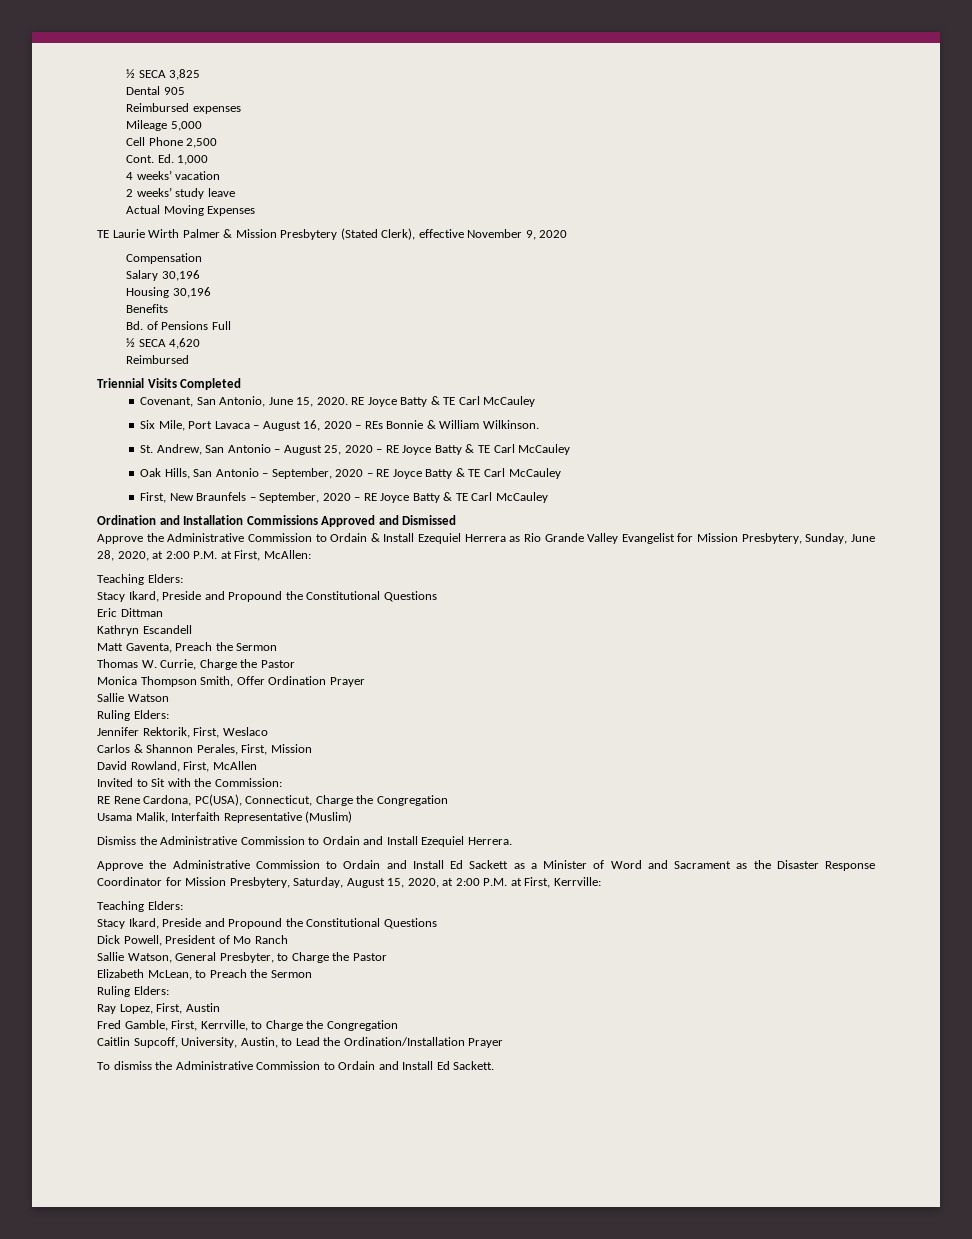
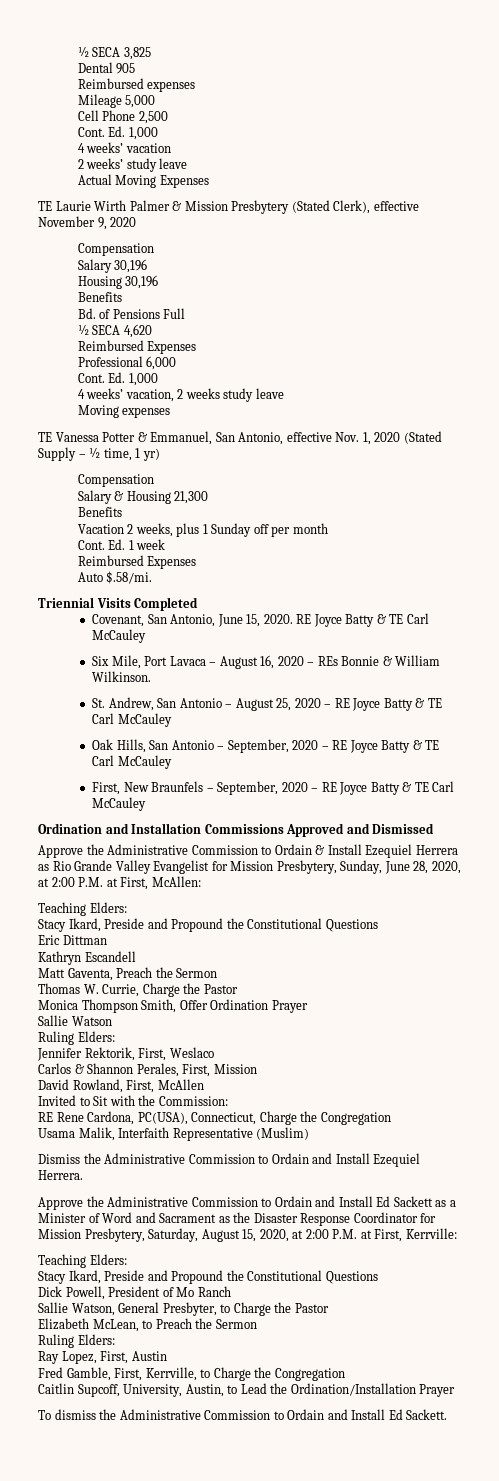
(190, 359) none -> [147,341,197,354] [77,356,177,370] [77,372,158,386] [77,388,284,402] [77,405,171,418] [38,431,442,445] [38,447,160,461] [77,474,154,487] [77,490,209,504] [77,507,122,517] [77,523,328,537] [77,539,166,550] [77,555,197,569] [77,571,153,584] Expenses // Professional 6,000 // Cont. Ed. 1,000 // 4 weeks’ vacation, 2 weeks study leave // Moving expenses // TE Vanessa Potter & Emmanuel, San Antonio, effective Nov. 1, 2020 (Stated Supply – ½ time, 1 yr) // Compensation // Salary & Housing 21,300 // Benefits // Vacation 2 weeks, plus 1 Sunday off per month // Cont. Ed. 1 week // Reimbursed Expenses // Auto $.58/mi.

